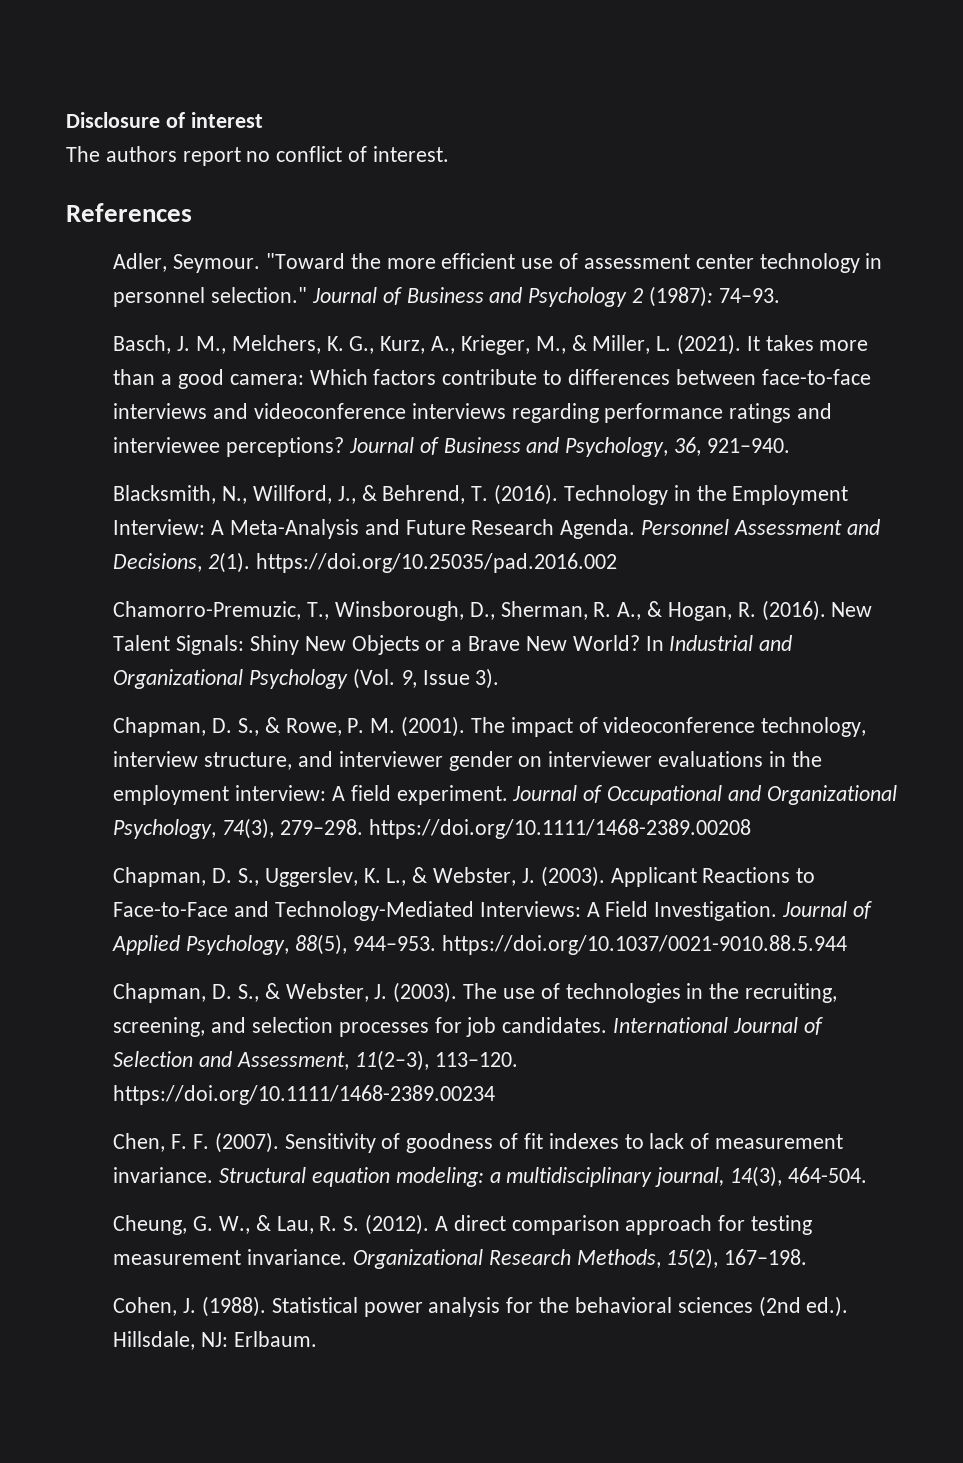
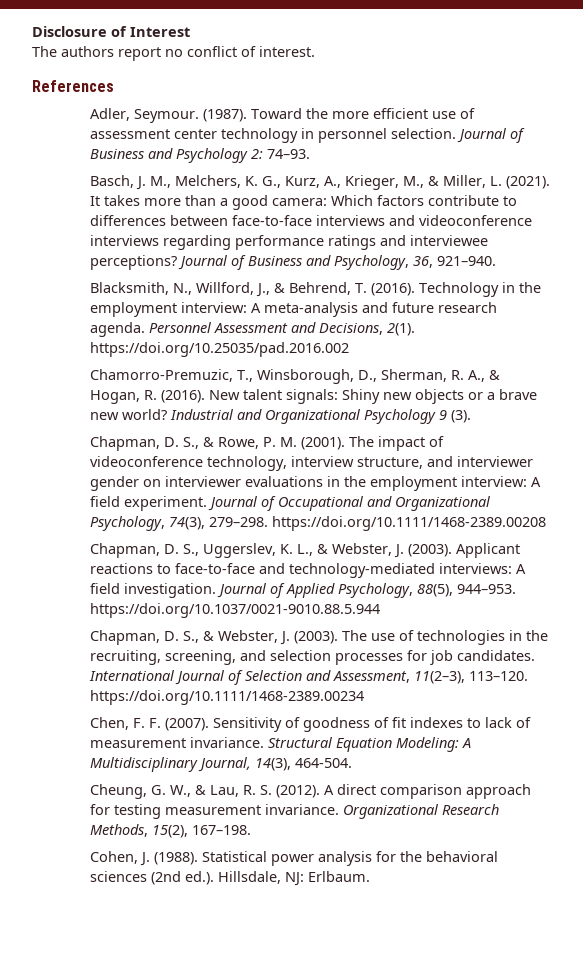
[190,112,263,128] interest -> [130,27,190,37] Interest
[266,253,346,269] "Toward -> [202,108,302,122] (1987). Toward
[211,287,308,303] selection." -> [390,128,456,139] selection.
[632,286,713,307] 2 (1987): -> [250,149,263,159] 2:
[732,485,849,505] [113,519,636,539] Employment Interview: A Meta-Analysis and Future Research Agenda. -> [89,302,497,317] [89,322,145,337] employment interview: A meta-analysis and future research agenda.
[113,635,793,655] [113,668,500,689] Talent Signals: Shiny New Objects or a Brave New World? In Industrial and Organizational Psychology (Vol. 9, Issue 3). -> [242,389,537,404] [89,409,471,424] talent signals: Shiny new objects or a brave new world? Industrial and Organizational Psychology 9 (3).
[702,867,816,883] [113,901,778,921] Reactions to Face-to-Face and Technology-Mediated Interviews: A Field Investigation. -> [89,563,526,578] [89,583,216,598] reactions to face-to-face and technology-mediated interviews: A field investigation.
[312,1167,725,1187] equation modeling: a multidisciplinary journal, -> [335,737,471,752] [89,757,251,772] Equation Modeling: A Multidisciplinary Journal,

